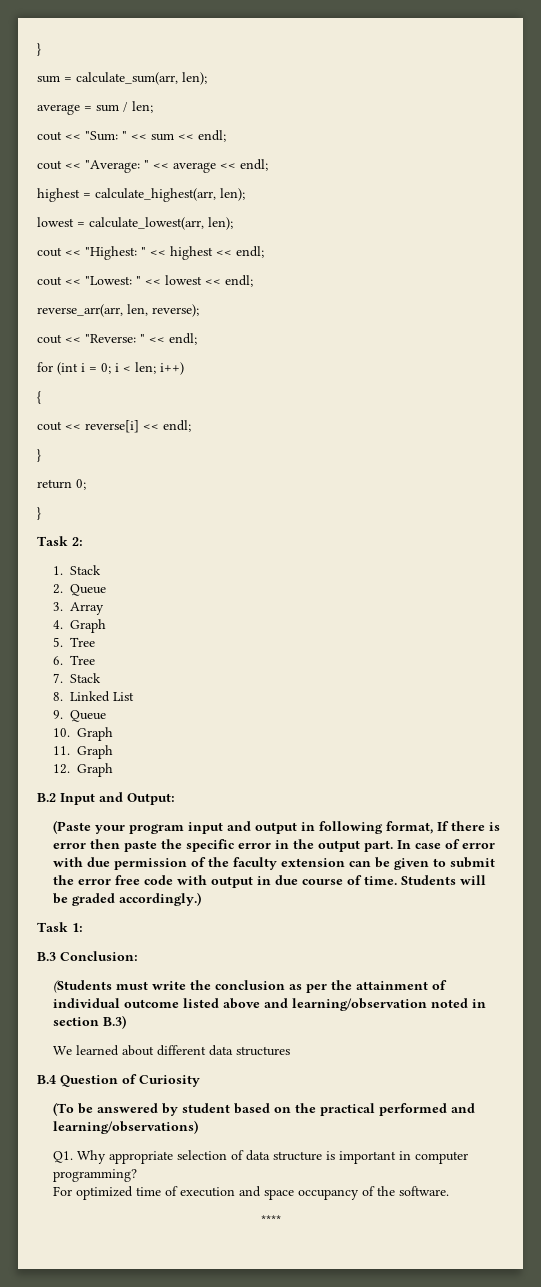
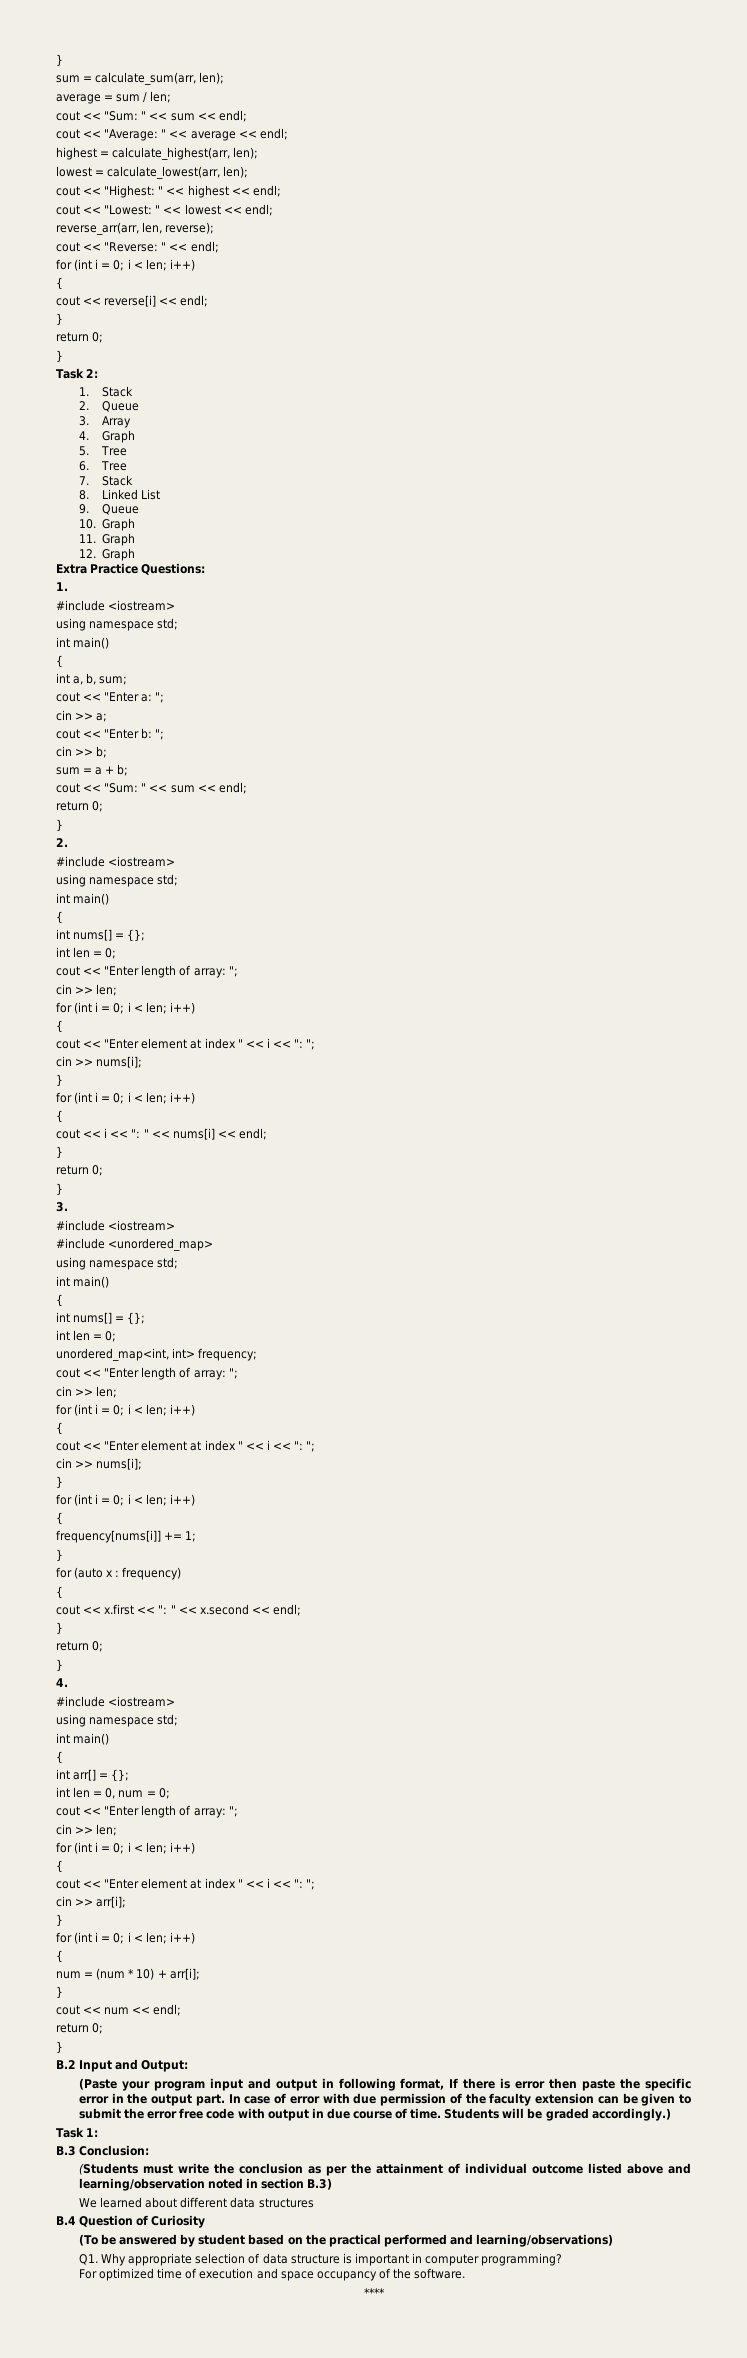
(114, 770) none -> [56,563,206,575] [56,582,68,591] [56,600,176,611] [56,618,179,631] [56,637,110,649] [56,655,63,667] [56,673,128,685] [56,692,165,703] [56,710,108,722] [56,728,165,740] [56,746,108,758] [56,764,129,776] [56,782,247,794] [56,801,104,812] [56,819,63,831] [56,838,68,847] [56,856,176,867] [56,874,179,887] [56,893,110,905] [56,911,63,923] [56,929,146,941] [56,947,117,959] [56,965,238,978] [56,984,118,996] [56,1002,195,1014] [56,1020,63,1032] [56,1038,316,1050] [56,1056,143,1068] [56,1074,63,1086] [56,1092,195,1104] [56,1110,63,1122] [56,1128,267,1140] [56,1146,63,1158] [56,1165,104,1176] [56,1183,63,1195] [56,1202,68,1212] [56,1220,176,1231] [56,1238,214,1251] [56,1257,179,1270] [56,1276,110,1288] [56,1294,63,1306] [56,1312,146,1324] [56,1330,117,1342] [56,1348,258,1361] [56,1367,238,1380] [56,1386,118,1398] [56,1404,195,1416] [56,1422,63,1434] [56,1440,316,1452] [56,1458,143,1470] [56,1476,63,1488] [56,1494,195,1506] [56,1512,63,1524] [56,1530,197,1543] [56,1549,63,1561] [56,1567,182,1580] [56,1586,63,1598] [56,1604,301,1616] [56,1622,63,1634] [56,1641,104,1652] [56,1659,63,1671] [56,1678,68,1687] [56,1696,176,1707] [56,1714,179,1727] [56,1733,110,1745] [56,1751,63,1763] [56,1769,130,1781] [56,1787,170,1799] [56,1805,238,1818] [56,1824,118,1836] [56,1842,195,1854] [56,1860,63,1872] [56,1878,316,1890] [56,1896,127,1908] [56,1914,63,1926] [56,1932,195,1944] [56,1950,63,1962] [56,1968,200,1980] [56,1986,63,1998] [56,2004,182,2016] [56,2023,104,2034] [56,2041,63,2053] // Extra Practice Questions: // 1. // #include <iostream> // using namespace std; // int main() // { // int a, b, sum; // cout << "Enter a: "; // cin >> a; // cout << "Enter b: "; // cin >> b; // sum = a + b; // cout << "Sum: " << sum << endl; // return 0; // } // 2. // #include <iostream> // using namespace std; // int main() // { // int nums[] = {}; // int len = 0; // cout << "Enter length of array: "; // cin >> len; // for (int i = 0; i < len; i++) // { // cout << "Enter element at index " << i << ": "; // cin >> nums[i]; // } // for (int i = 0; i < len; i++) // { // cout << i << ": " << nums[i] << endl; // } // return 0; // } // 3. // #include <iostream> // #include <unordered_map> // using namespace std; // int main() // { // int nums[] = {}; // int len = 0; // unordered_map<int, int> frequency; // cout << "Enter length of array: "; // cin >> len; // for (int i = 0; i < len; i++) // { // cout << "Enter element at index " << i << ": "; // cin >> nums[i]; // } // for (int i = 0; i < len; i++) // { // frequency[nums[i]] += 1; // } // for (auto x : frequency) // { // cout << x.first << ": " << x.second << endl; // } // return 0; // } // 4. // #include <iostream> // using namespace std; // int main() // { // int arr[] = {}; // int len = 0, num = 0; // cout << "Enter length of array: "; // cin >> len; // for (int i = 0; i < len; i++) // { // cout << "Enter element at index " << i << ": "; // cin >> arr[i]; // } // for (int i = 0; i < len; i++) // { // num = (num * 10) + arr[i]; // } // cout << num << endl; // return 0; // }

